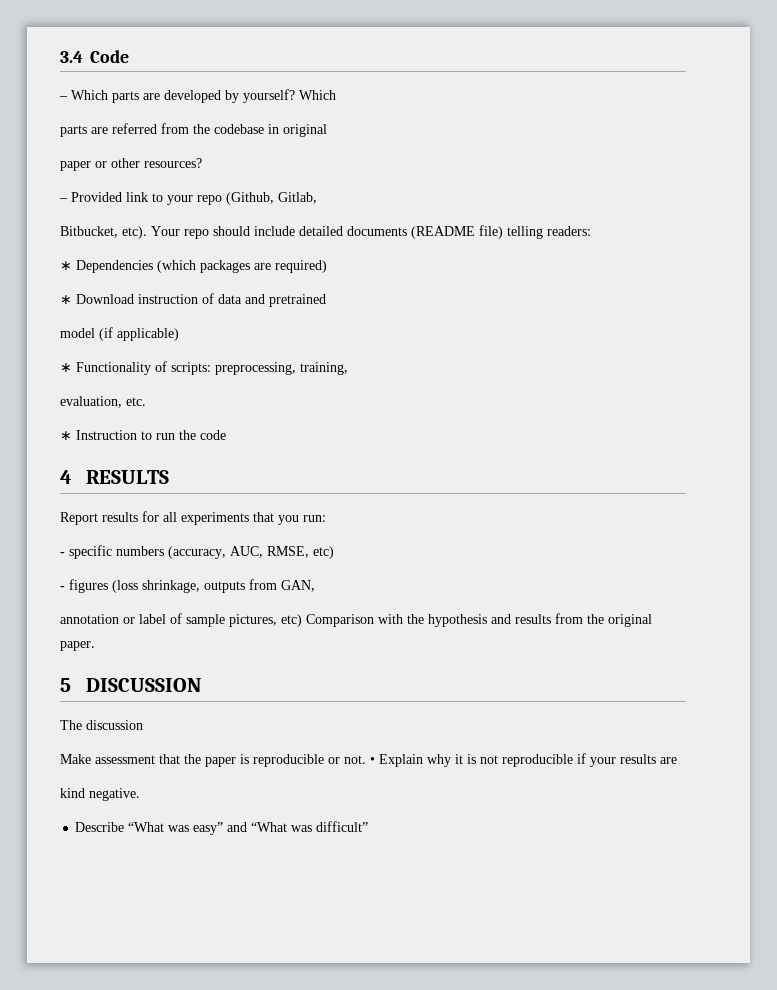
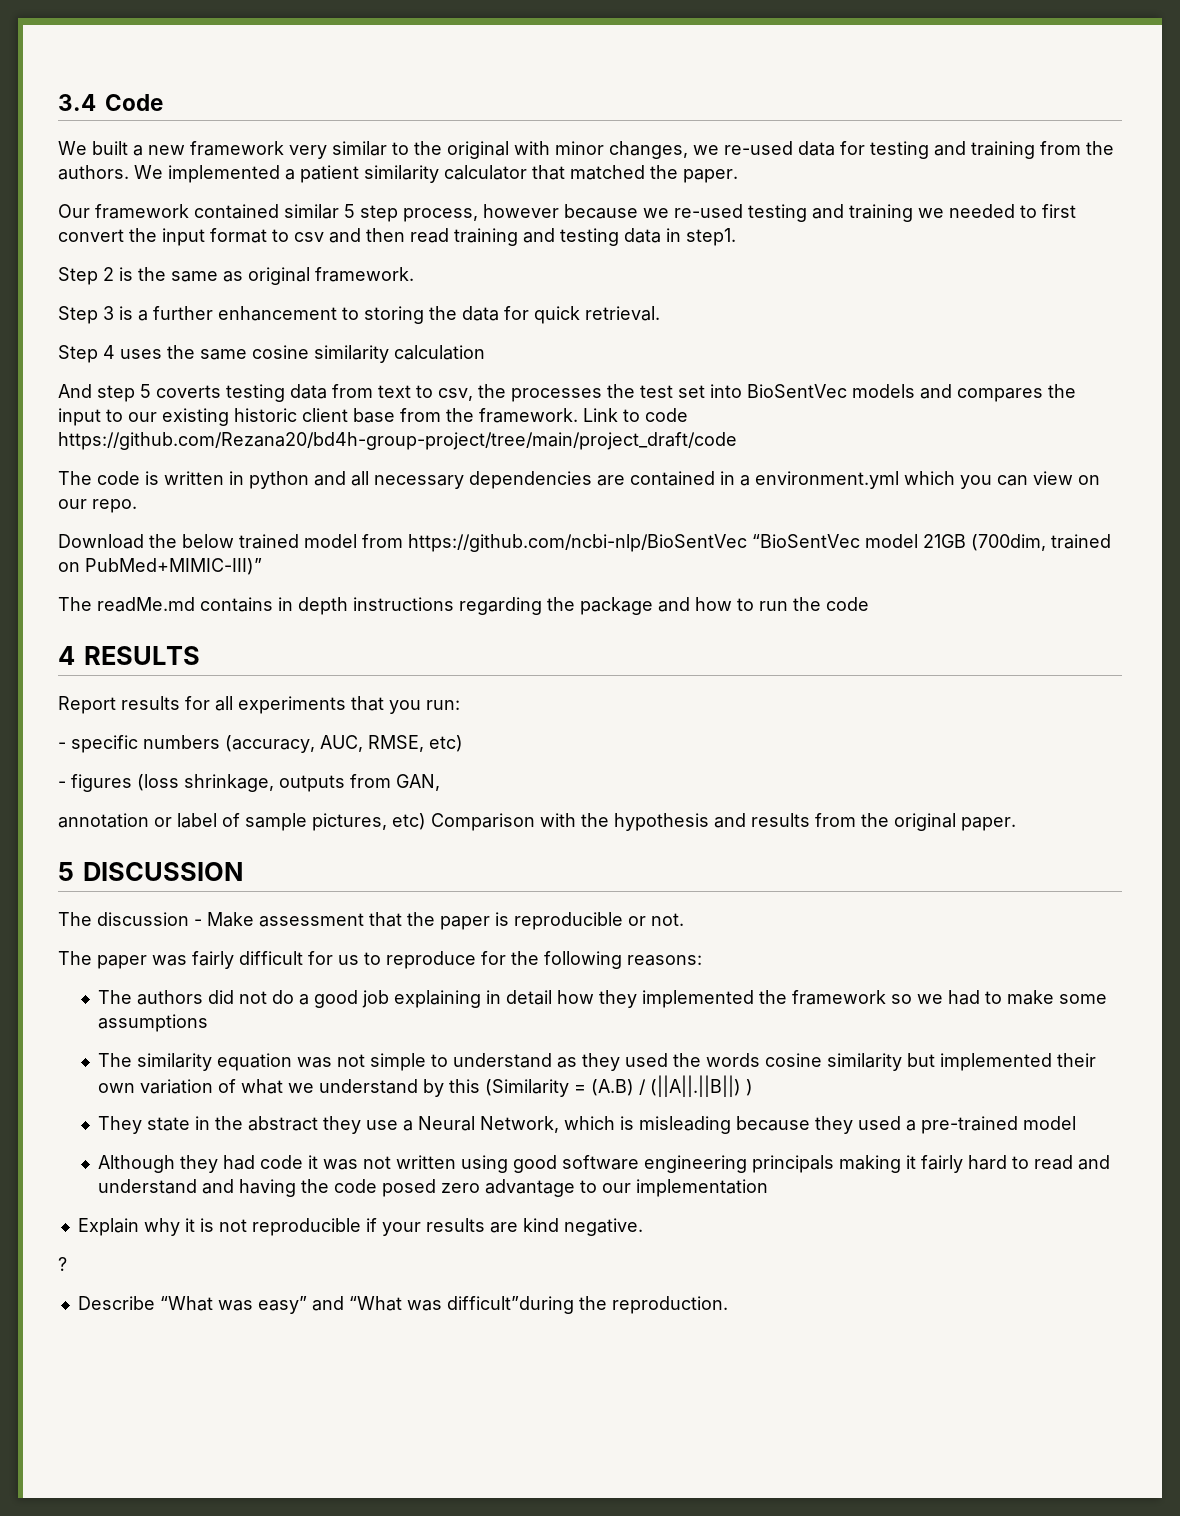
[59,89,336,103] [60,123,327,137] [60,158,202,171] [59,192,317,205] [60,225,591,239] [60,260,327,273] [60,293,326,307] [60,327,179,341] [60,361,348,375] [60,396,146,408] [60,430,137,440] – Which parts are developed by yourself? Which // parts are referred from the codebase in original // paper or other resources? // – Provided link to your repo (Github, Gitlab, // Bitbucket, etc). Your repo should include detailed documents (README file) telling readers: // ∗ Dependencies (which packages are required) // ∗ Download instruction of data and pretrained // model (if applicable) // ∗ Functionality of scripts: preprocessing, training, // evaluation, etc. // ∗ Instruction -> [58,141,1114,159] [58,165,738,183] [58,204,1076,222] [58,228,736,246] [58,267,414,285] [58,306,660,324] [58,345,485,363] [58,384,1076,402] [58,408,688,426] [58,432,737,450] [58,471,1100,489] [58,499,137,513] [58,534,1111,552] [58,558,262,575] [58,597,732,615] We built a new framework very similar to the original with minor changes, we re-used data for testing and training from the authors. We implemented a patient similarity calculator that matched the paper. // Our framework contained similar 5 step process, however because we re-used testing and training we needed to first convert the input format to csv and then read training and testing data in step1. // Step 2 is the same as original framework. // Step 3 is a further enhancement to storing the data for quick retrieval. // Step 4 uses the same cosine similarity calculation // And step 5 coverts testing data from text to csv, the processes the test set into BioSentVec models and compares the input to our existing historic client base from the framework. Link to code https://github.com/Rezana20/bd4h-group-project/tree/main/project_draft/code // The code is written in python and all necessary dependencies are contained in a environment.yml which you can view on our repo. // Download the below trained model from https://github.com/ncbi-nlp/BioSentVec “BioSentVec model 21GB (700dim, trained on PubMed+MIMIC-III)” // The readMe.md contains in depth instructions regarding the package and how
(143, 725) // -> [194,919,202,926] -
[370,757,375,764] • -> [58,951,702,969] [98,990,1108,1008] [98,1014,209,1032] [98,1053,1097,1071] [98,1075,754,1097] [98,1116,1077,1134] [98,1155,1111,1173] [98,1179,769,1197] // The paper was fairly difficult for us to reproduce for the following reasons: // The authors did not do a good job explaining in detail how they implemented the framework so we had to make some assumptions // The similarity equation was not simple to understand as they used the words cosine similarity but implemented their own variation of what we understand by this (Similarity = (A.B) / (||A||.||B||) ) // They state in the abstract they use a Neural Network, which is misleading because they used a pre-trained model // Although they had code it was not written using good software engineering principals making it fairly hard to read and understand and having the code posed zero advantage to our implementation //
(677, 760) // -> (518, 1227) none
(140, 794) none -> [58,1257,67,1271] // ?
[316,821,369,832] difficult” -> [446,1296,728,1314] difficult”during the reproduction.

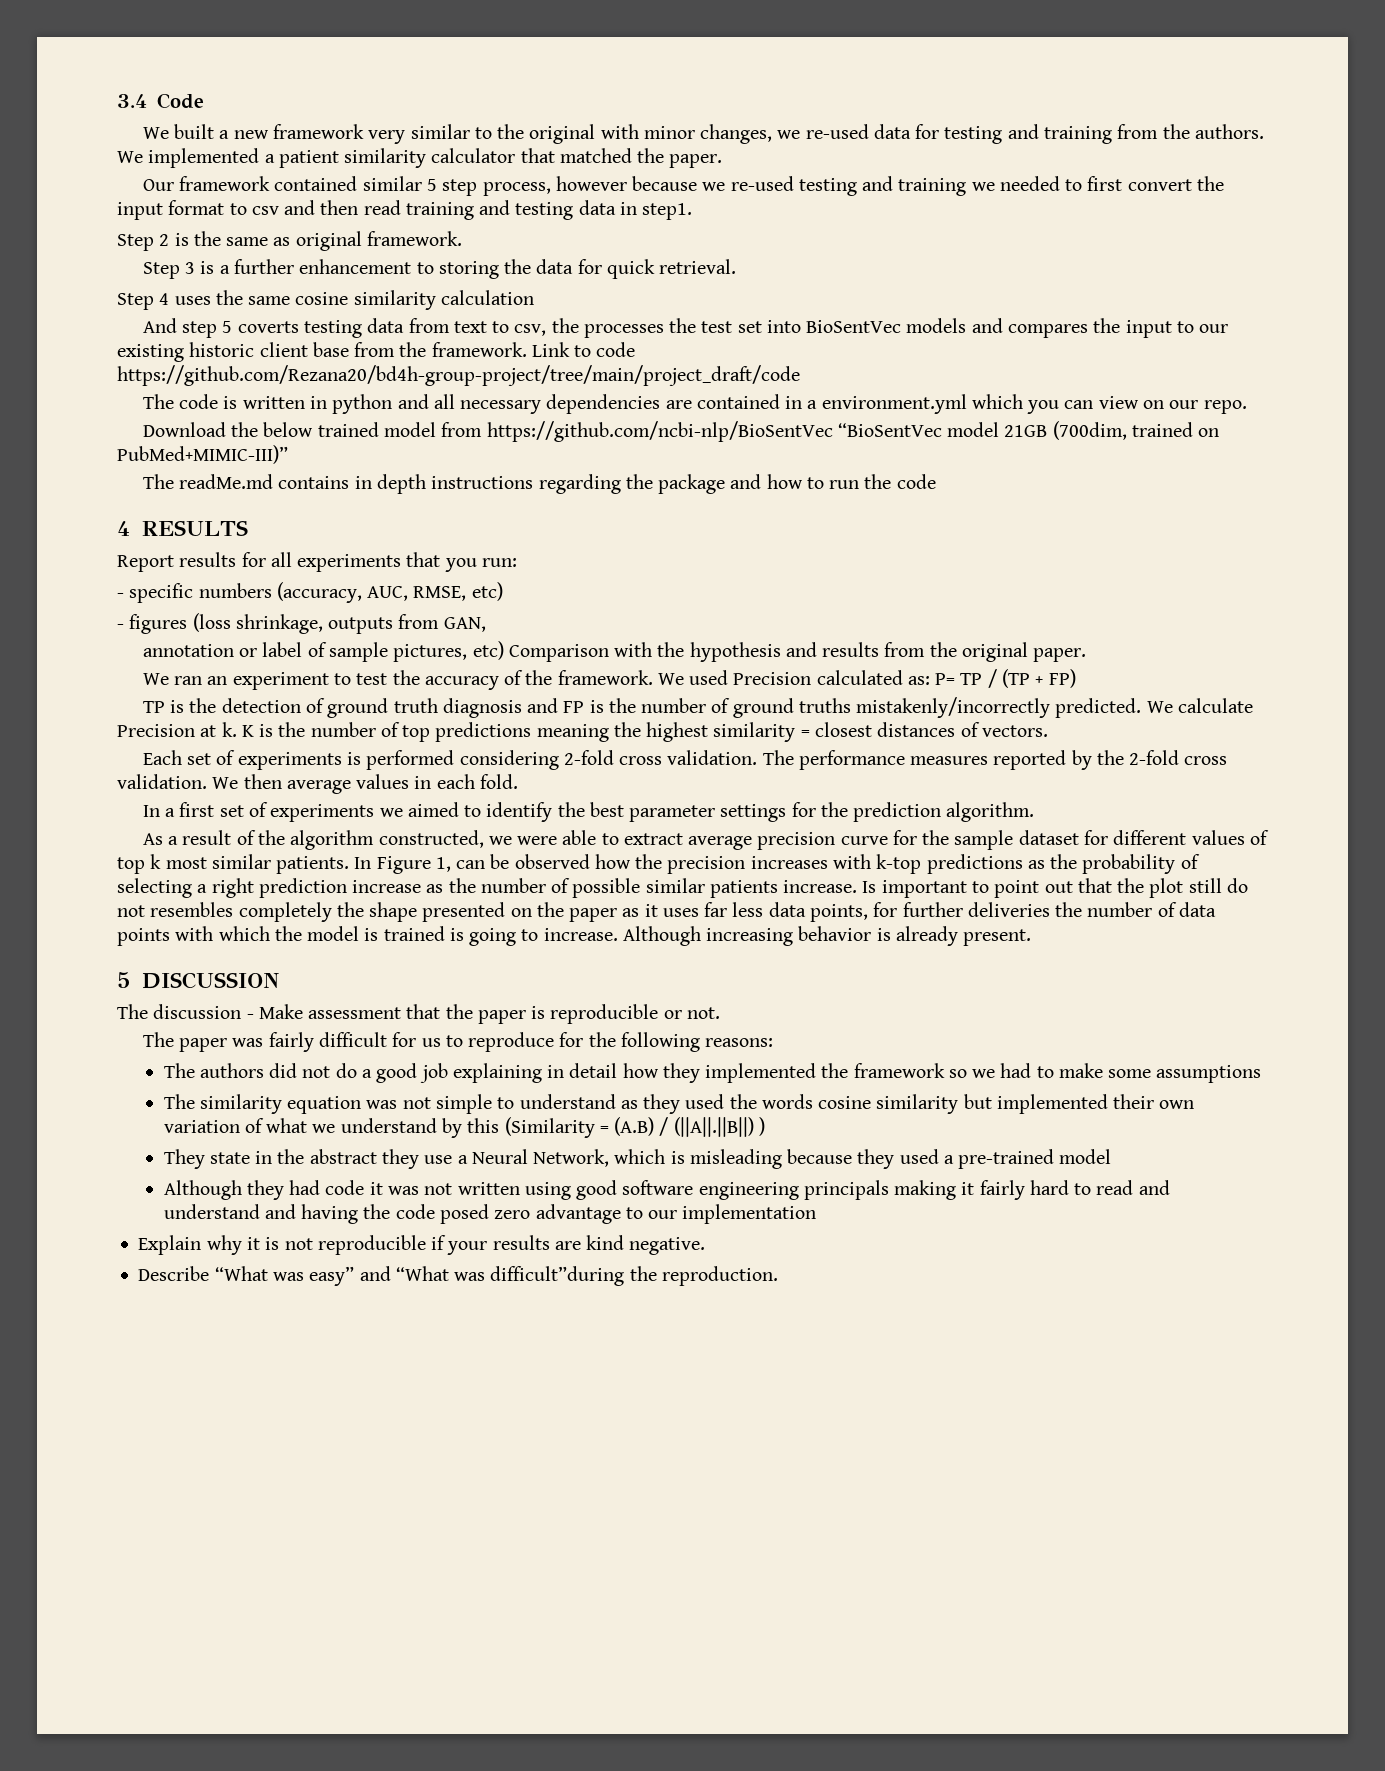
(1016, 824) none -> [142,669,1076,690] [142,697,1253,718] [117,722,1048,742] [142,750,1228,770] [117,774,518,794] [142,802,1035,822] [142,830,1269,850] [117,854,1200,874] [117,878,1248,898] [117,902,1216,922] [117,926,1032,946] // We ran an experiment to test the accuracy of the framework. We used Precision calculated as: P= TP / (TP + FP) // TP is the detection of ground truth diagnosis and FP is the number of ground truths mistakenly/incorrectly predicted. We calculate Precision at k. K is the number of top predictions meaning the highest similarity = closest distances of vectors. // Each set of experiments is performed considering 2-fold cross validation. The performance measures reported by the 2-fold cross validation. We then average values in each fold. // In a first set of experiments we aimed to identify the best parameter settings for the prediction algorithm. // As a result of the algorithm constructed, we were able to extract average precision curve for the sample dataset for different values of top k most similar patients. In Figure 1, can be observed how the precision increases with k-top predictions as the probability of selecting a right prediction increase as the number of possible similar patients increase. Is important to point out that the plot still do not resembles completely the shape presented on the paper as it uses far less data points, for further deliveries the number of data points with which the model is trained is going to increase. Although increasing behavior is already present.
[58,1257,67,1271] // ? -> (706, 1246) none

